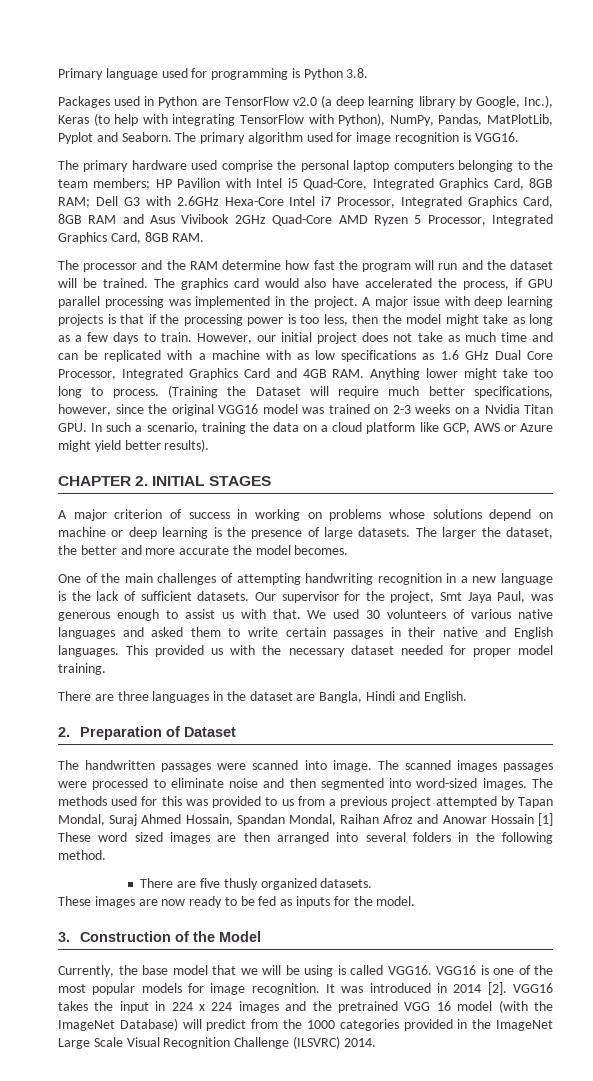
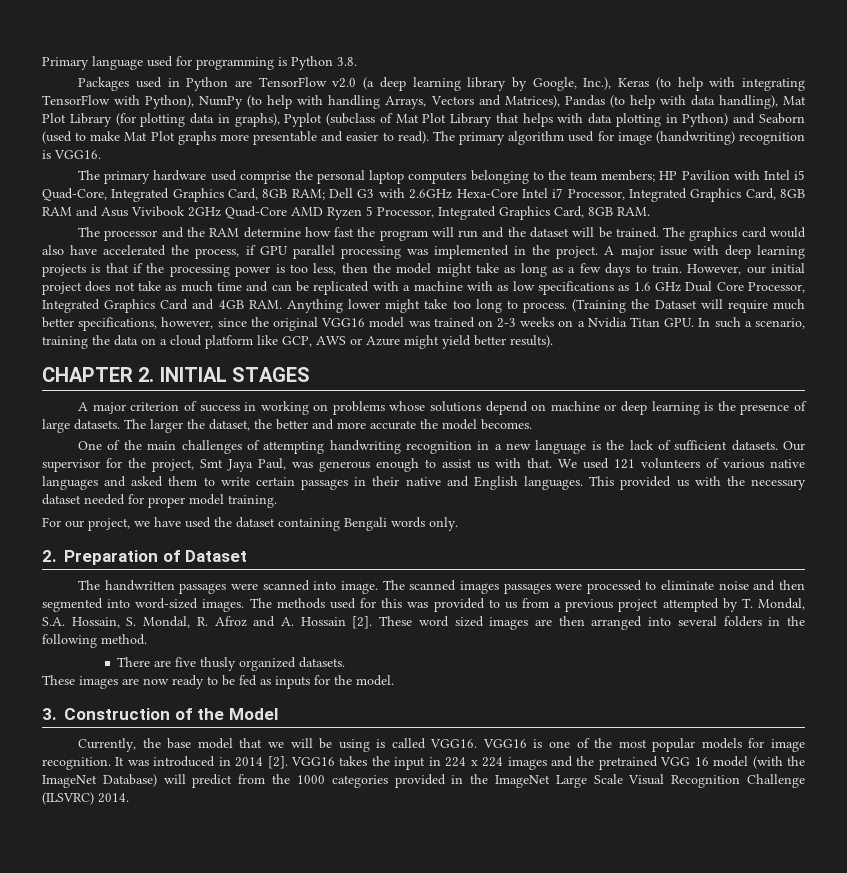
[389,114,553,126] [58,132,172,144] NumPy, Pandas, MatPlotLib, Pyplot and Seaborn. -> [199,95,806,109] [42,113,806,127] [42,131,429,145] NumPy (to help with handling Arrays, Vectors and Matrices), Pandas (to help with data handling), Mat Plot Library (for plotting data in graphs), Pyplot (subclass of Mat Plot Library that helps with data plotting in Python) and Seaborn (used to make Mat Plot graphs more presentable and easier to read).
(392, 138) none -> [655,131,735,145] (handwriting)
[366,610,381,619] 30 -> [614,459,635,469] 121
[58,691,467,703] There are three languages in the dataset are Bangla, Hindi and English. -> [42,517,458,531] For our project, we have used the dataset containing Bengali words only.
[518,797,553,808] [58,813,553,826] Tapan Mondal, Suraj Ahmed Hossain, Spandan Mondal, Raihan Afroz and Anowar Hossain [1] -> [741,598,805,610] [42,616,373,629] T. Mondal, S.A. Hossain, S. Mondal, R. Afroz and A. Hossain [2].

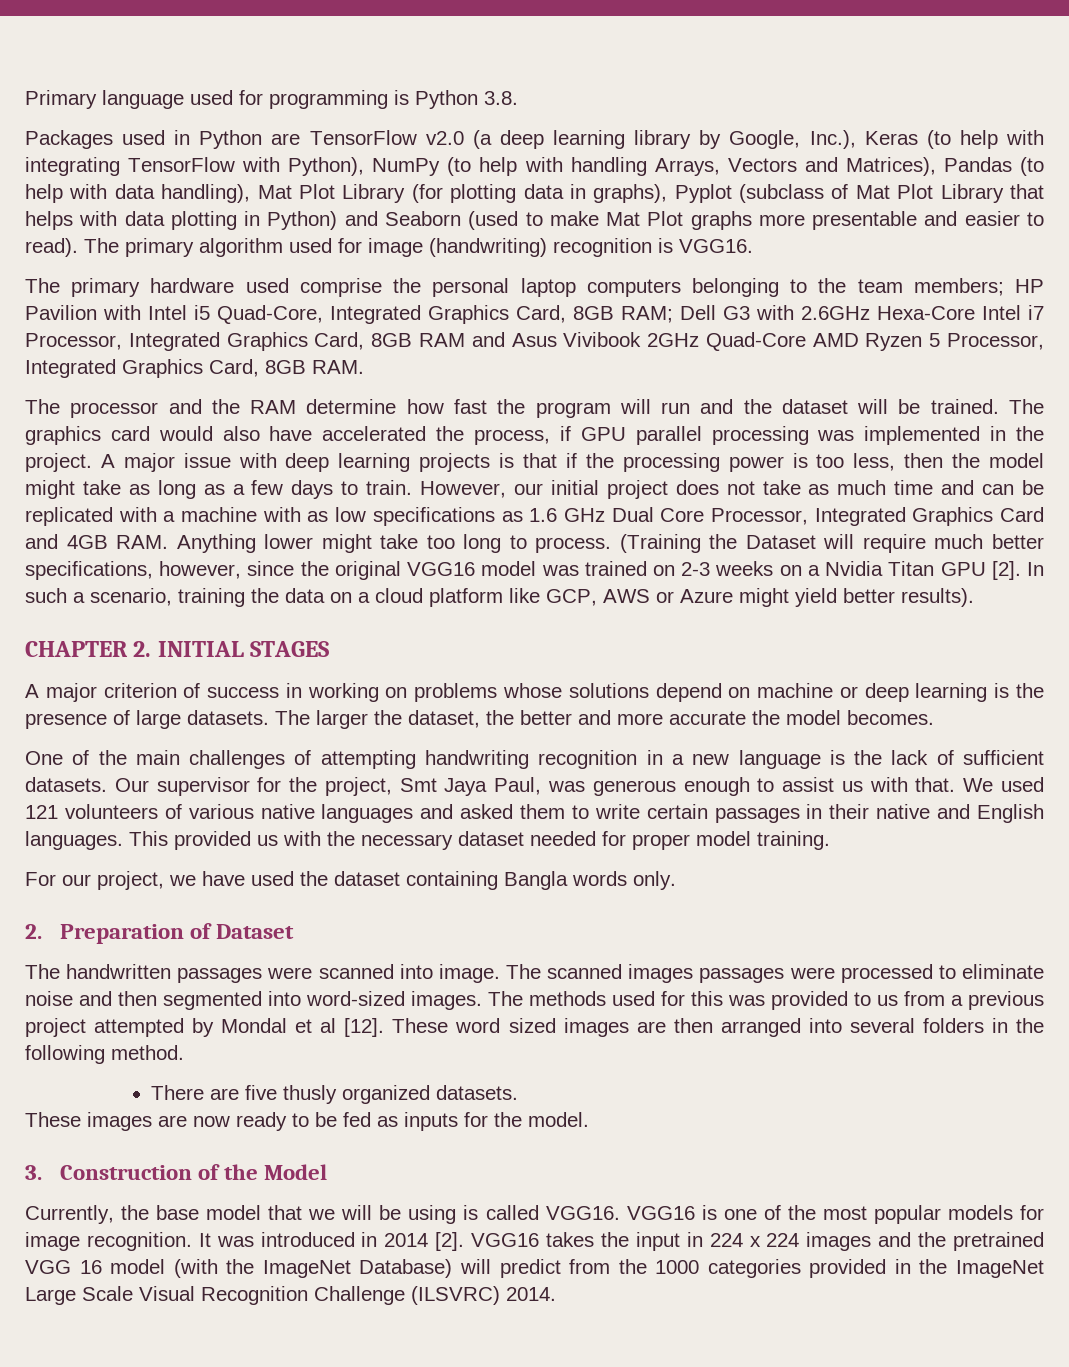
[664,318,695,327] GPU. -> [940,561,1021,580] GPU [2].
[344,517,387,531] Bengali -> [504,871,568,890] Bangla
[741,598,805,610] [42,616,373,629] T. Mondal, S.A. Hossain, S. Mondal, R. Afroz and A. Hossain [2]. -> [221,1018,385,1037] Mondal et al [12].

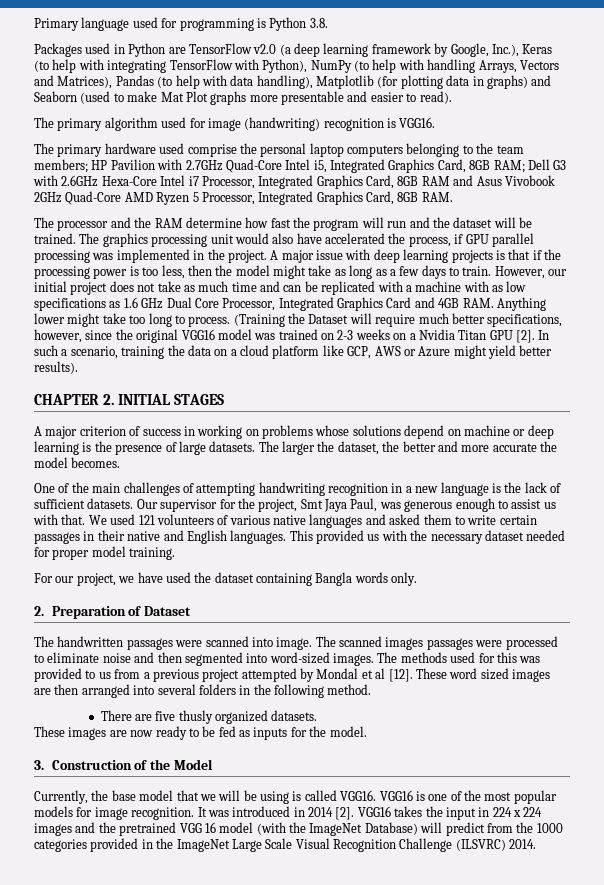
[634,130,692,149] library -> [371,43,431,54] framework
[257,184,406,203] Mat Plot Library -> [316,75,374,89] Matplotlib
[593,184,1045,203] [25,211,338,230] graphs), Pyplot (subclass of Mat Plot Library that helps with data plotting in Python) -> [486,75,528,89] graphs)
(78, 247) none -> (452, 97) //
[148,305,323,324] Intel i5 Quad-Core, -> [185,159,327,173] 2.7GHz Quad-Core Intel i5,
[563,332,642,347] Vivibook -> [504,175,555,186] Vivobook
[110,426,150,441] card -> [151,234,234,247] processing unit

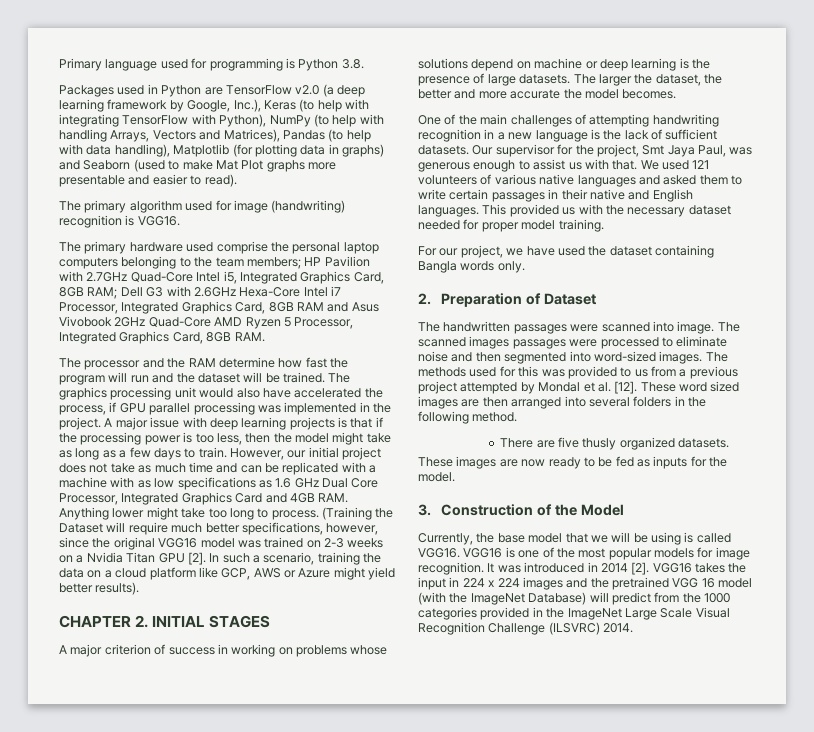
[375,668,386,679] al -> [597,382,611,392] al.

